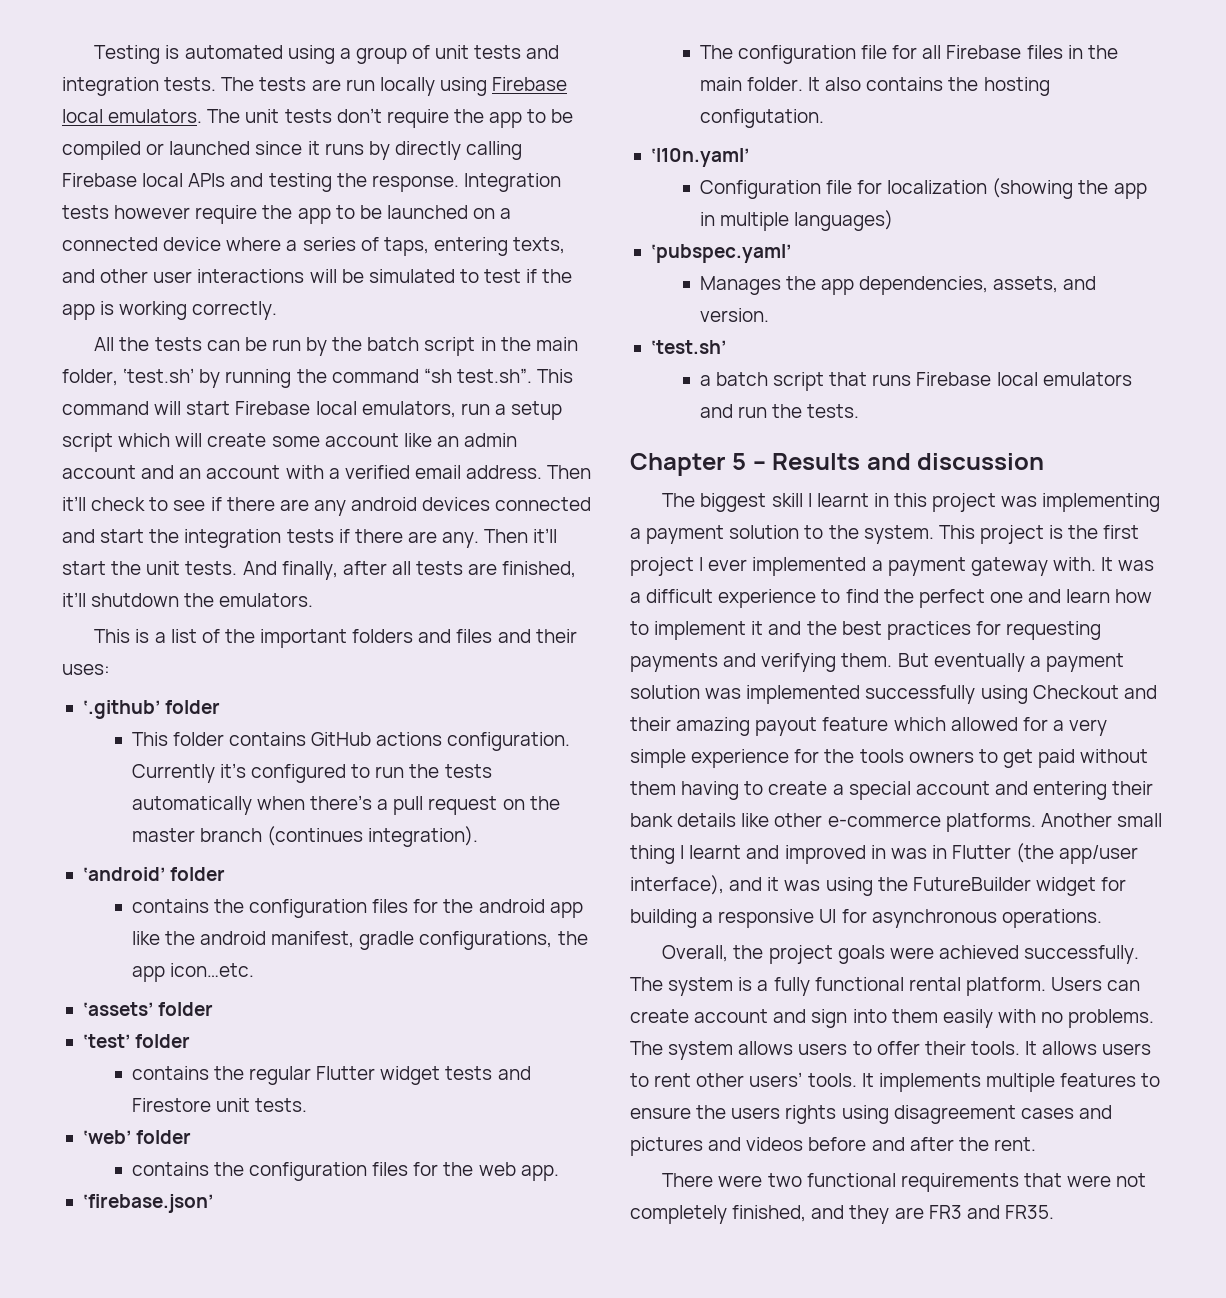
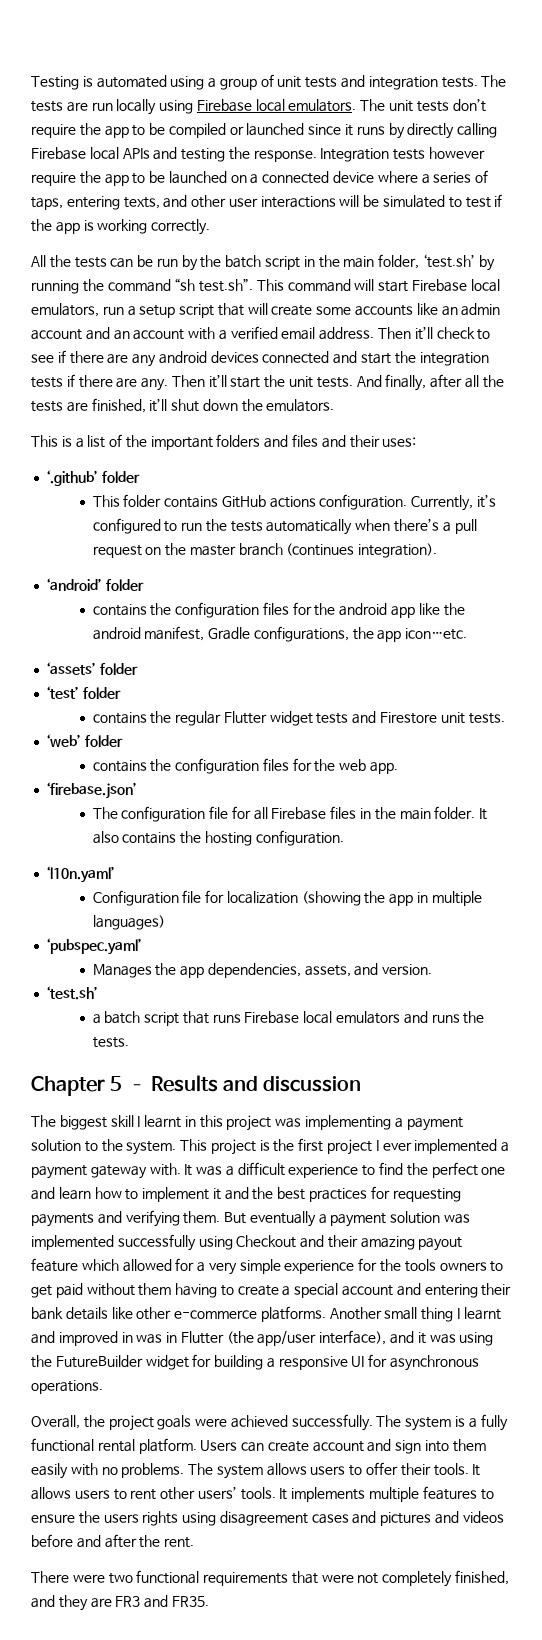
[118,433,171,447] which -> [217,303,244,316] that
[324,433,399,447] account -> [355,305,414,316] accounts
(411, 568) none -> [482,375,504,388] the
[91,593,180,607] shutdown -> [171,399,238,412] shut down
[131,764,215,783] Currently -> [411,495,474,511] Currently,
[359,931,415,950] gradle -> [208,627,251,640] Gradle
[699,109,824,128] configutation. -> [255,830,344,846] configuration.
[737,406,767,418] run -> [431,1014,460,1023] runs

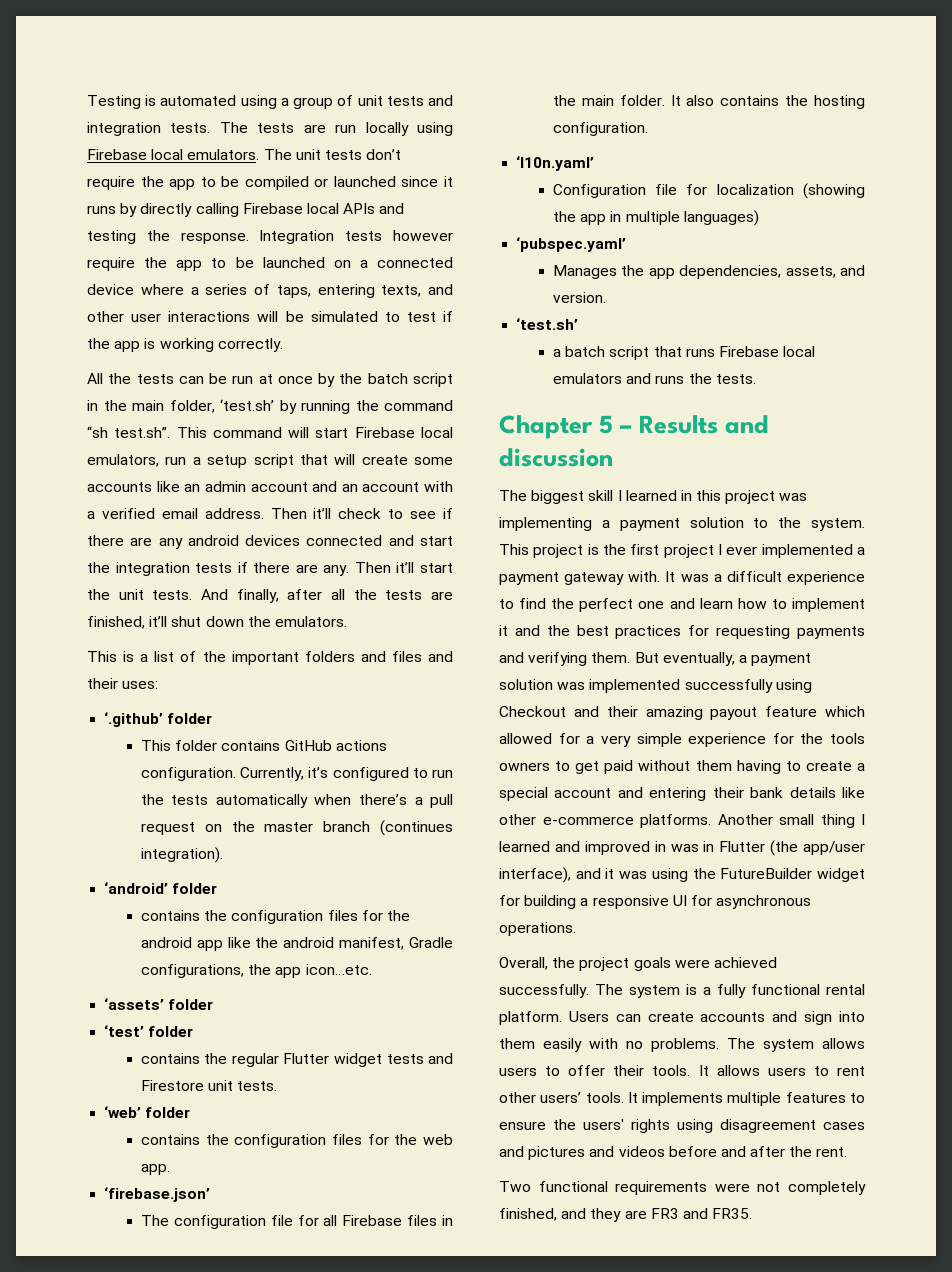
(178, 262) none -> [258,374,313,384] at once
[144,1115,182,1128] learnt -> [625,490,677,501] learned
[249,1211,316,1227] eventually -> [662,652,735,666] eventually,
[463,1307,501,1320] learnt -> [499,841,550,852] learned
[312,1441,364,1452] account -> [700,1012,766,1022] accounts
[103,1514,139,1523] users -> [583,1119,624,1130] users'
[31,1571,133,1584] There were two -> [499,1181,531,1192] Two
[291,1571,318,1584] that -> (708, 1188) none

